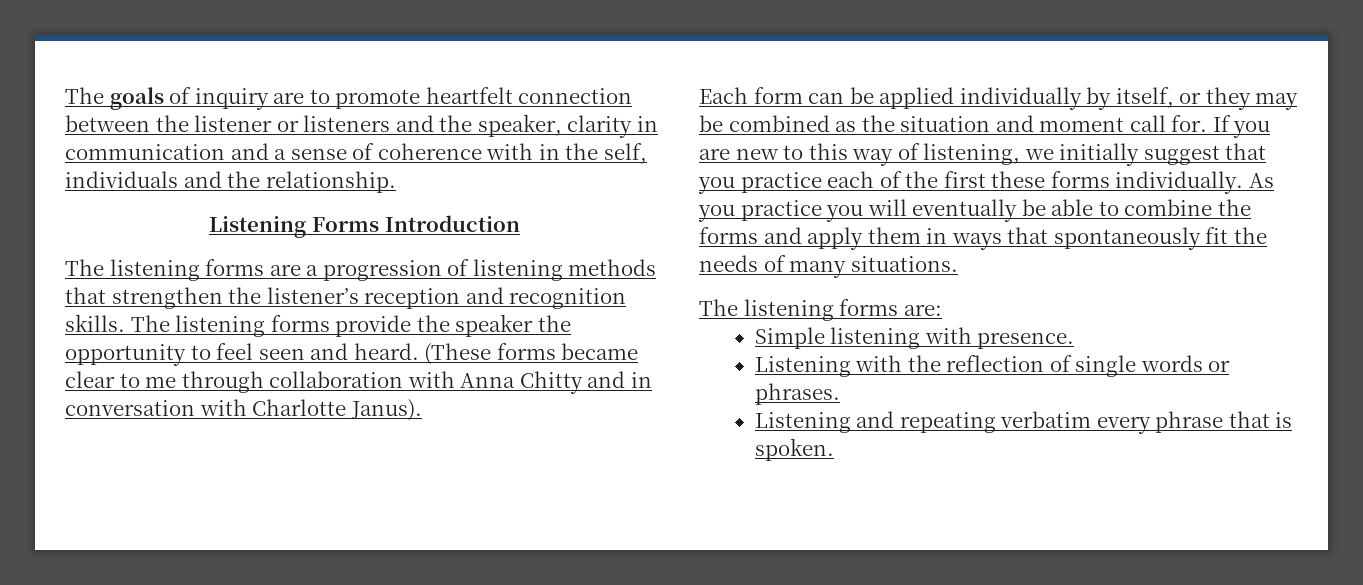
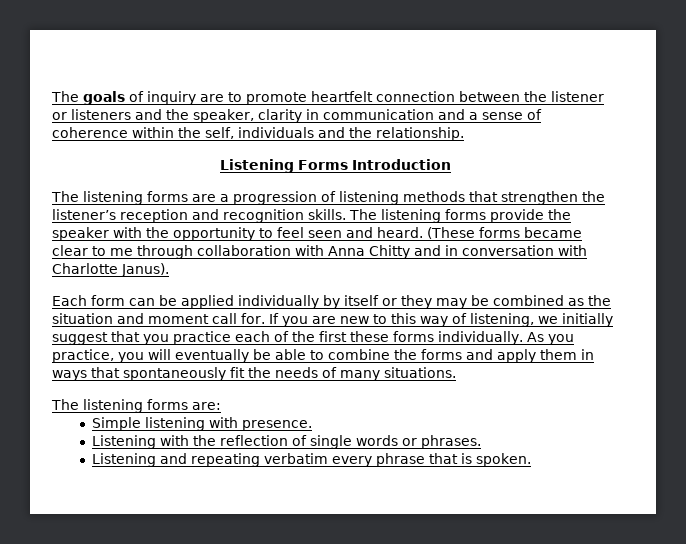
[486,143,560,160] with in -> [132,127,174,138] within
(534, 325) none -> [113,227,142,238] with
[1115,87,1174,108] itself, -> [344,295,379,306] itself
[740,200,822,221] practice -> [52,349,114,363] practice,

